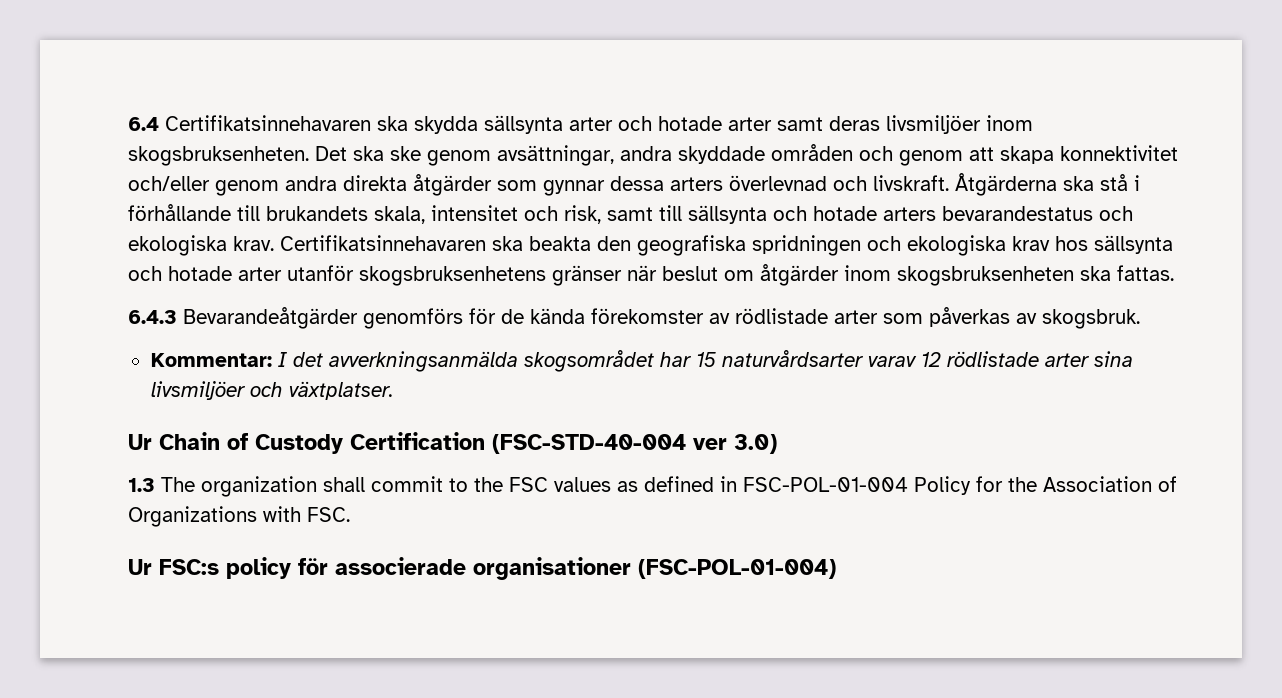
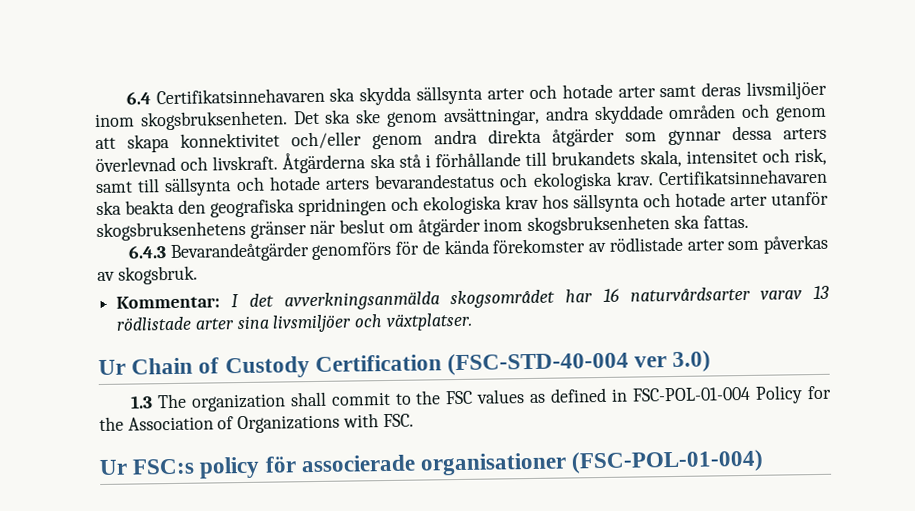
[695,352,716,367] 15 -> [602,288,619,302] 16
[920,352,941,367] 12 -> [813,285,830,300] 13

